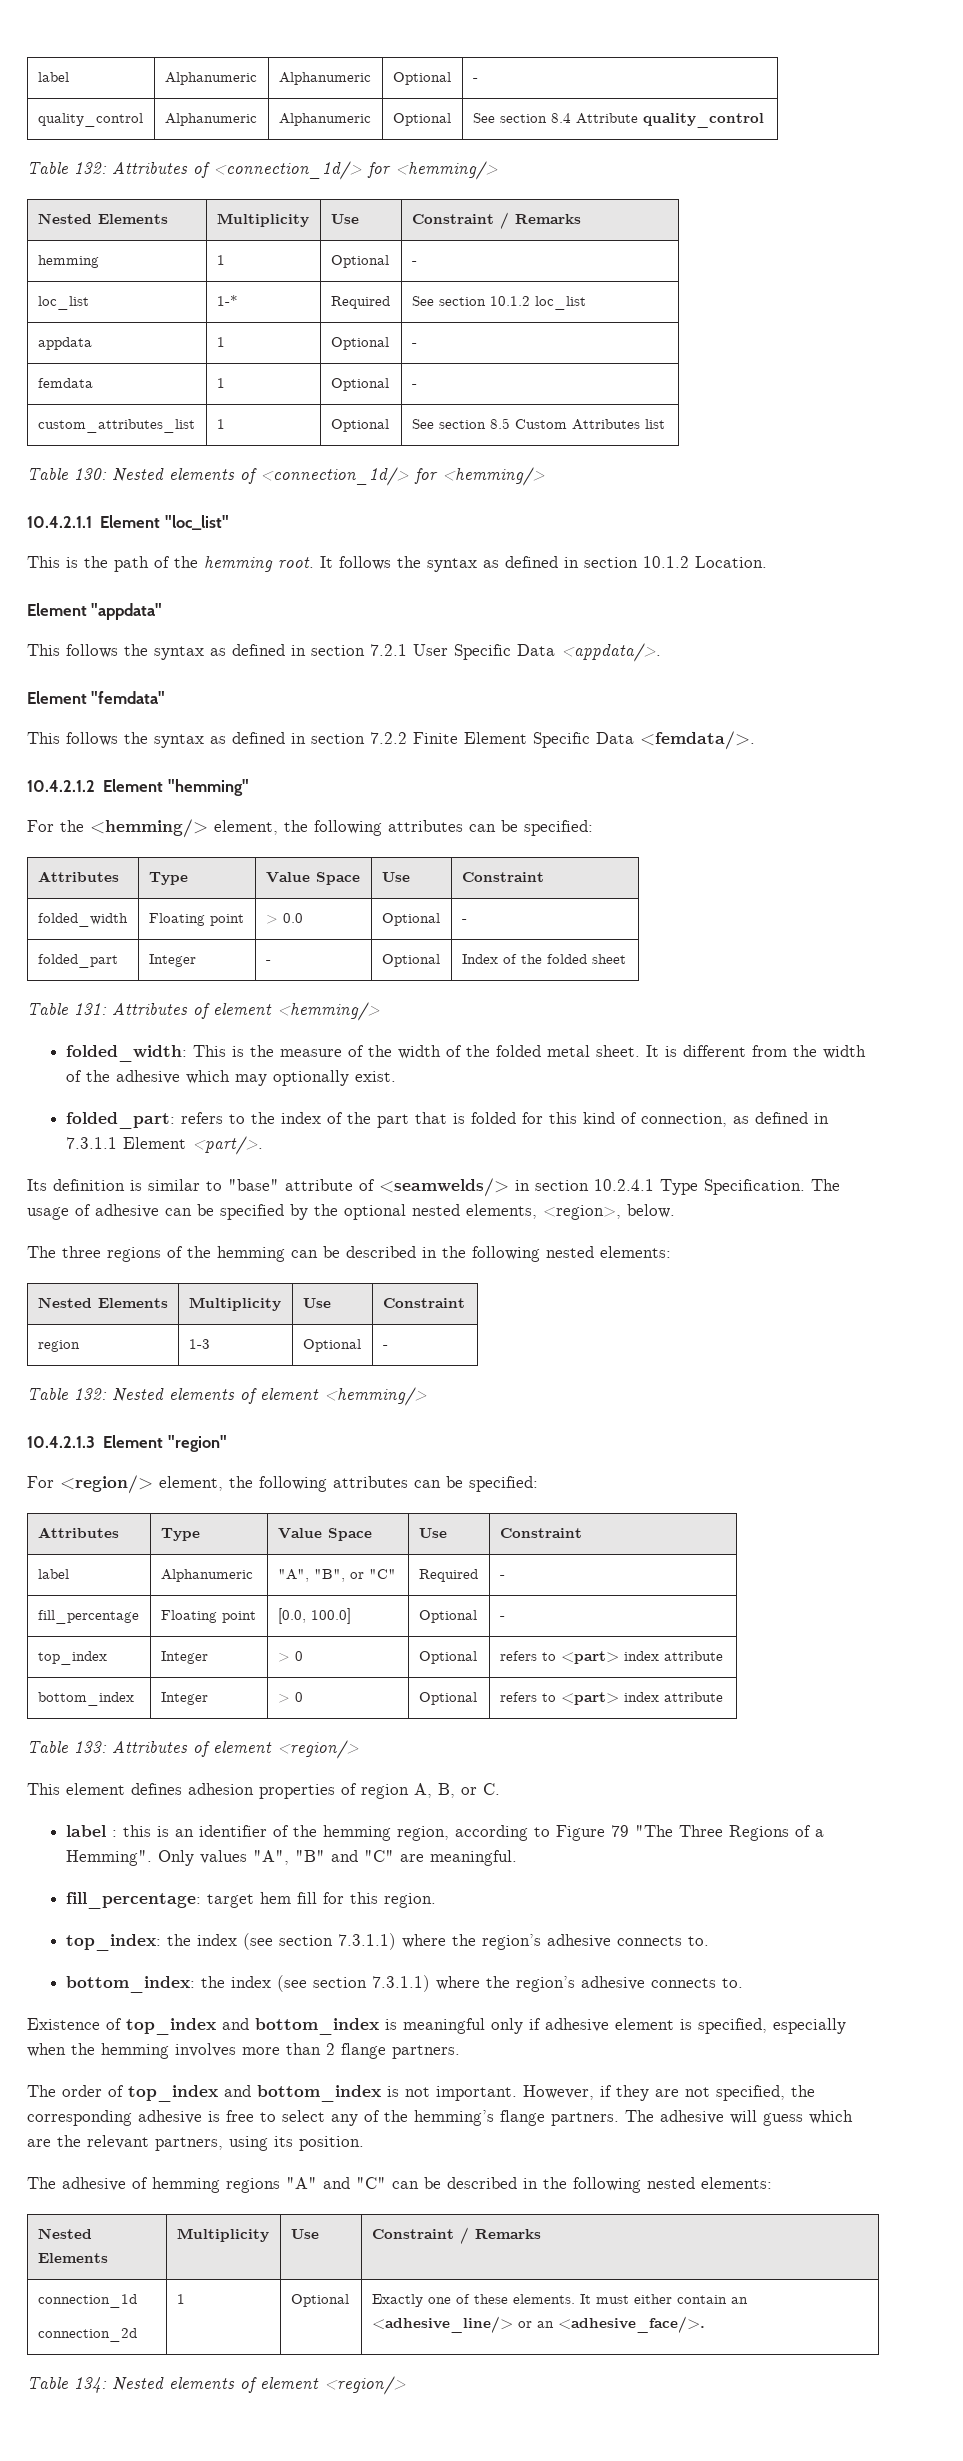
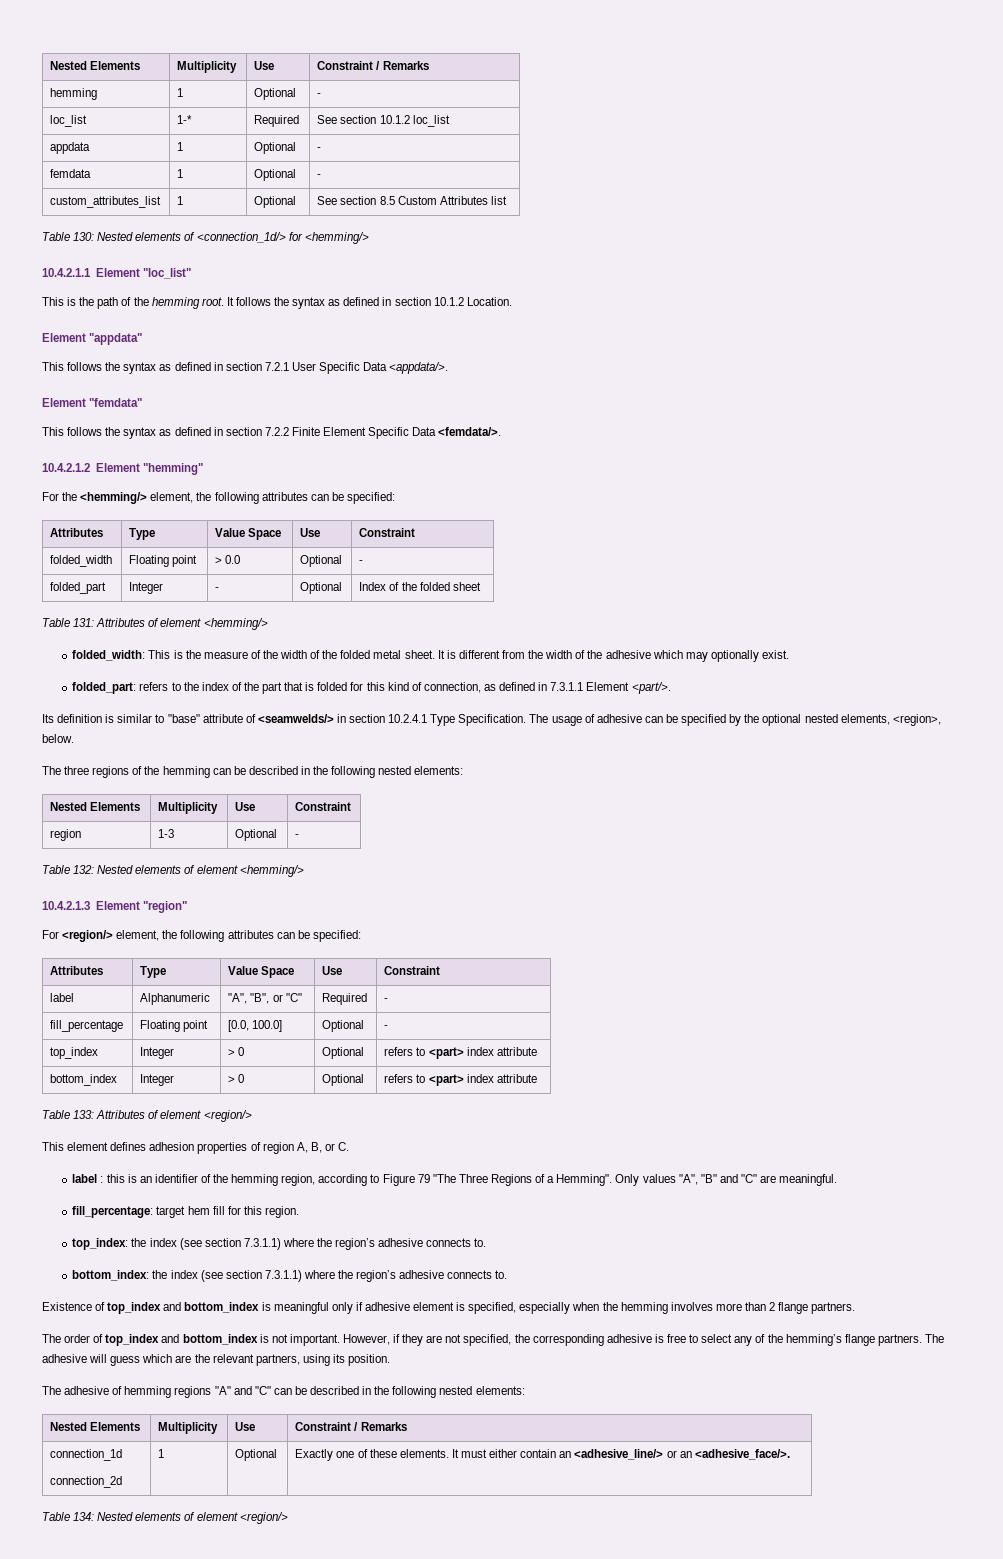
[37,72,69,82] [164,72,257,85] [278,72,371,85] [392,72,451,85] [472,78,478,82] [37,113,143,127] [164,113,257,126] [278,113,371,126] [392,113,451,126] [472,113,764,128] [27,161,498,180] label | Alphanumeric | Alphanumeric | Optional | - // quality_control | Alphanumeric | Alphanumeric | Optional | See section 8.4 Attribute quality_control // Table 132: Attributes of <connection_1d/> for <hemming/> // -> (50, 65) none

